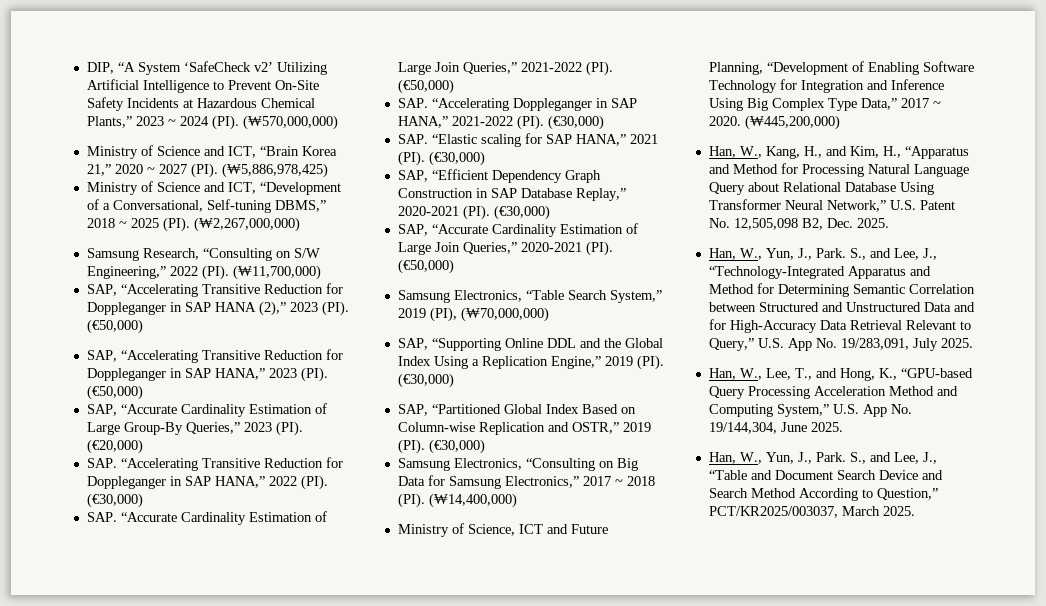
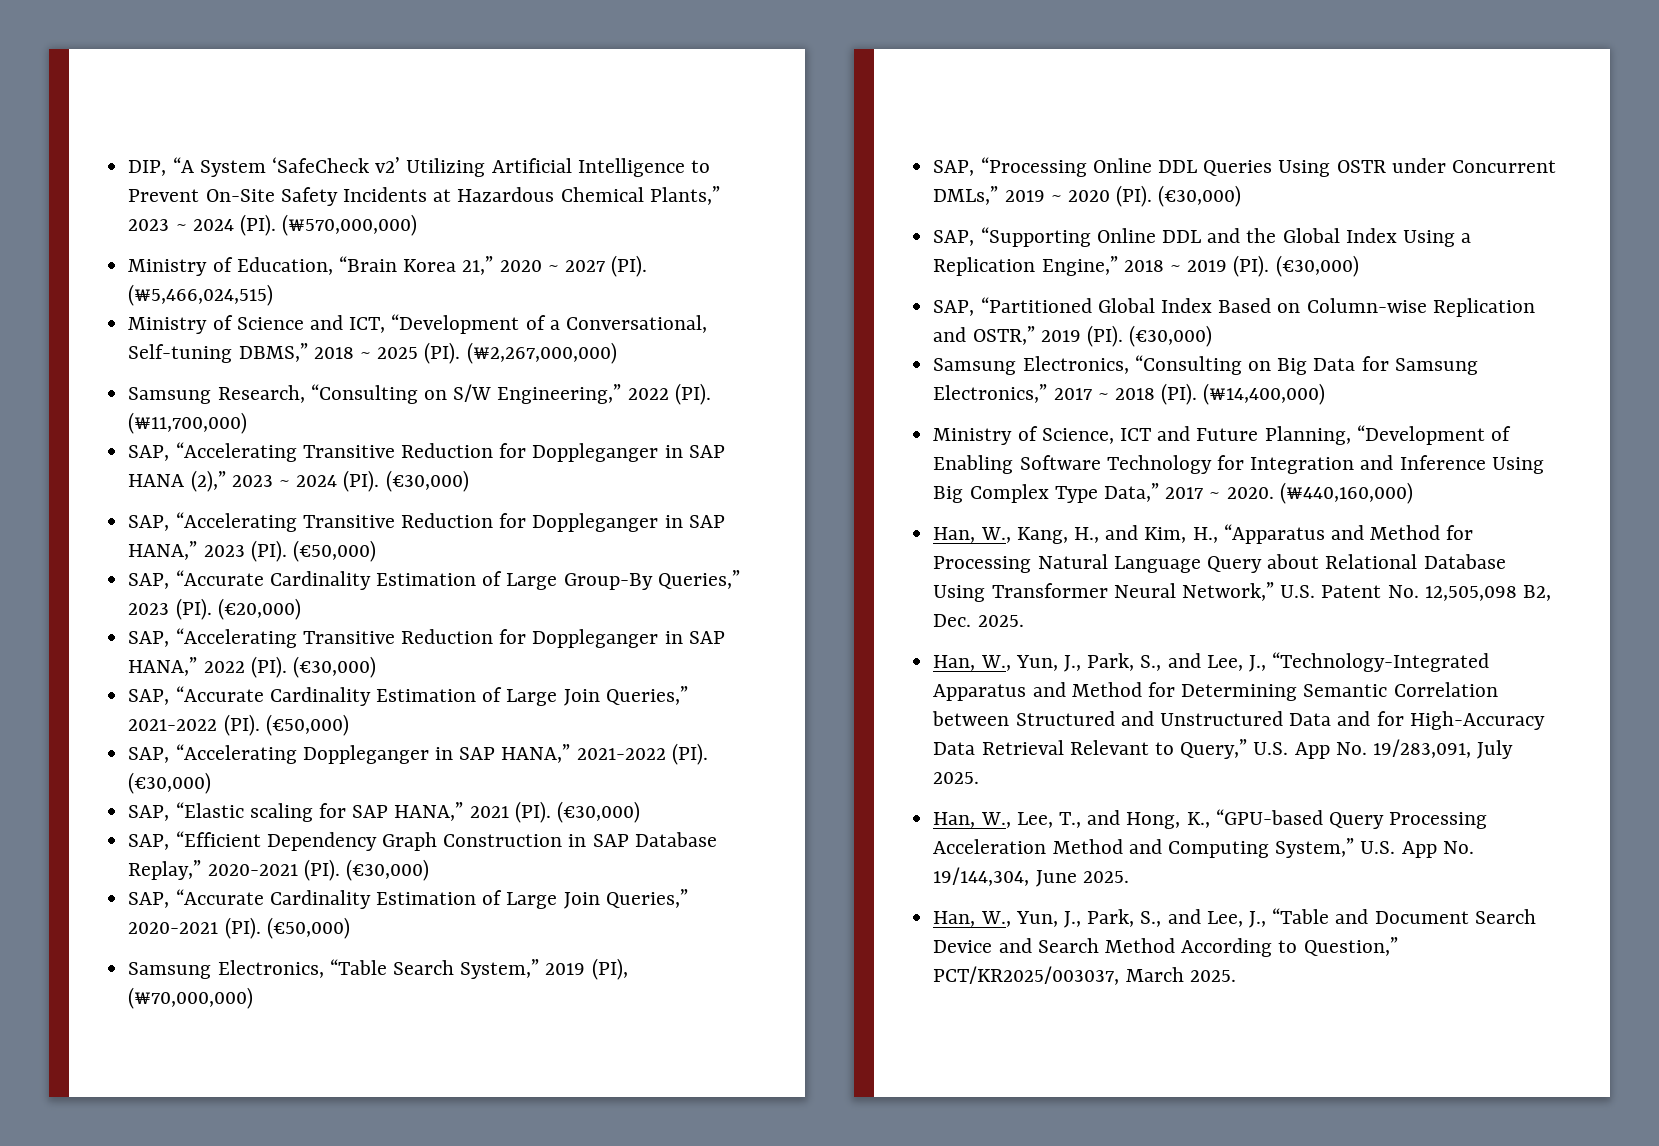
[156,146,256,158] Science and ICT, -> [236,257,333,275] Education,
[221,163,328,178] (₩5,886,978,425) -> [128,284,274,306] (₩5,466,024,515)
[321,301,349,316] [86,319,143,334] (PI). (€50,000) -> [278,470,469,492] ~ 2024 (PI). (€30,000)
[86,458,117,468] SAP. -> [128,631,170,647] SAP,
[86,512,117,522] SAP. -> [128,689,170,705] SAP,
[397,98,428,108] SAP. -> [128,747,170,763] SAP,
[397,134,428,144] SAP. -> [128,805,170,821] SAP,
(549, 314) none -> [933,157,1556,177] [933,185,1242,207] // SAP, “Processing Online DDL Queries Using OSTR under Concurrent DMLs,” 2019 ~ 2020 (PI). (€30,000)
(601, 362) none -> [1123,260,1181,272] 2018 ~
[744,115,840,130] (₩445,200,000) -> [1279,482,1413,504] (₩440,160,000)
[815,248,846,258] Park. -> [1087,653,1135,671] Park,
[815,452,846,462] Park. -> [1087,909,1135,927] Park,

